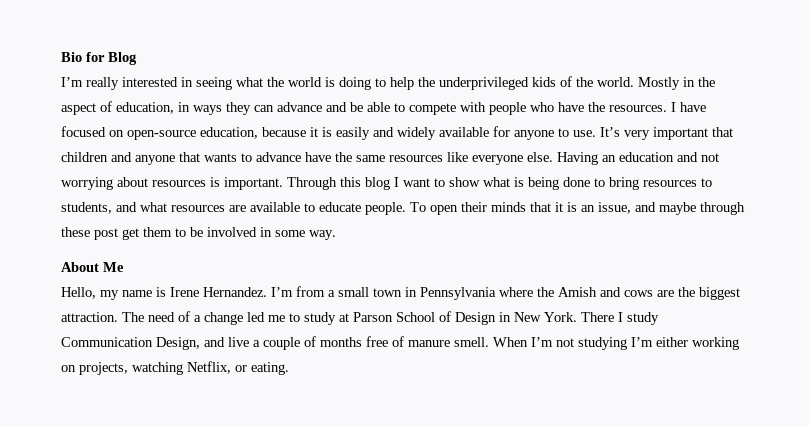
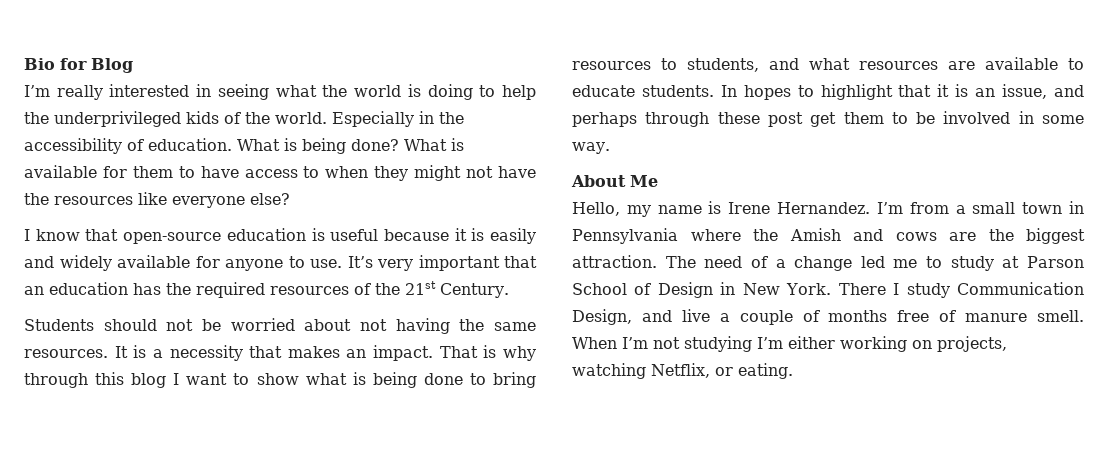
[638,77,680,90] Mostly -> [332,111,414,127] Especially
[61,101,706,115] [61,126,258,140] aspect of education, in ways they can advance and be able to compete with people who have the resources. I have focused on open-source education, -> [24,138,464,154] [24,165,537,181] [24,192,290,208] [24,228,379,244] accessibility of education. What is being done? What is available for them to have access to when they might not have the resources like everyone else? // I know that open-source education is useful
[61,152,719,165] [61,177,337,190] children and anyone that wants to advance have the same resources like everyone else. Having an education and not worrying about resources is important. Through -> [24,281,509,298] [24,318,536,334] [24,345,536,361] [24,373,88,388] an education has the required resources of the 21st Century. // Students should not be worried about not having the same resources. It is a necessity that makes an impact. That is why through
[365,202,526,215] people. To open their minds -> [641,84,893,100] students. In hopes to highlight
[659,202,696,215] maybe -> [572,112,637,127] perhaps

